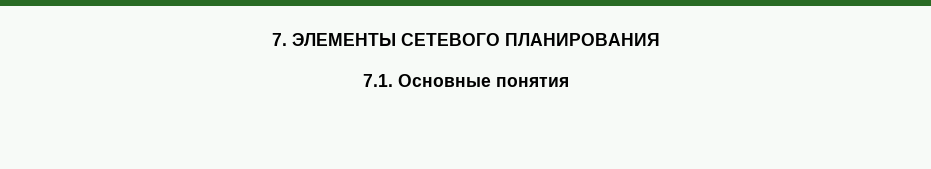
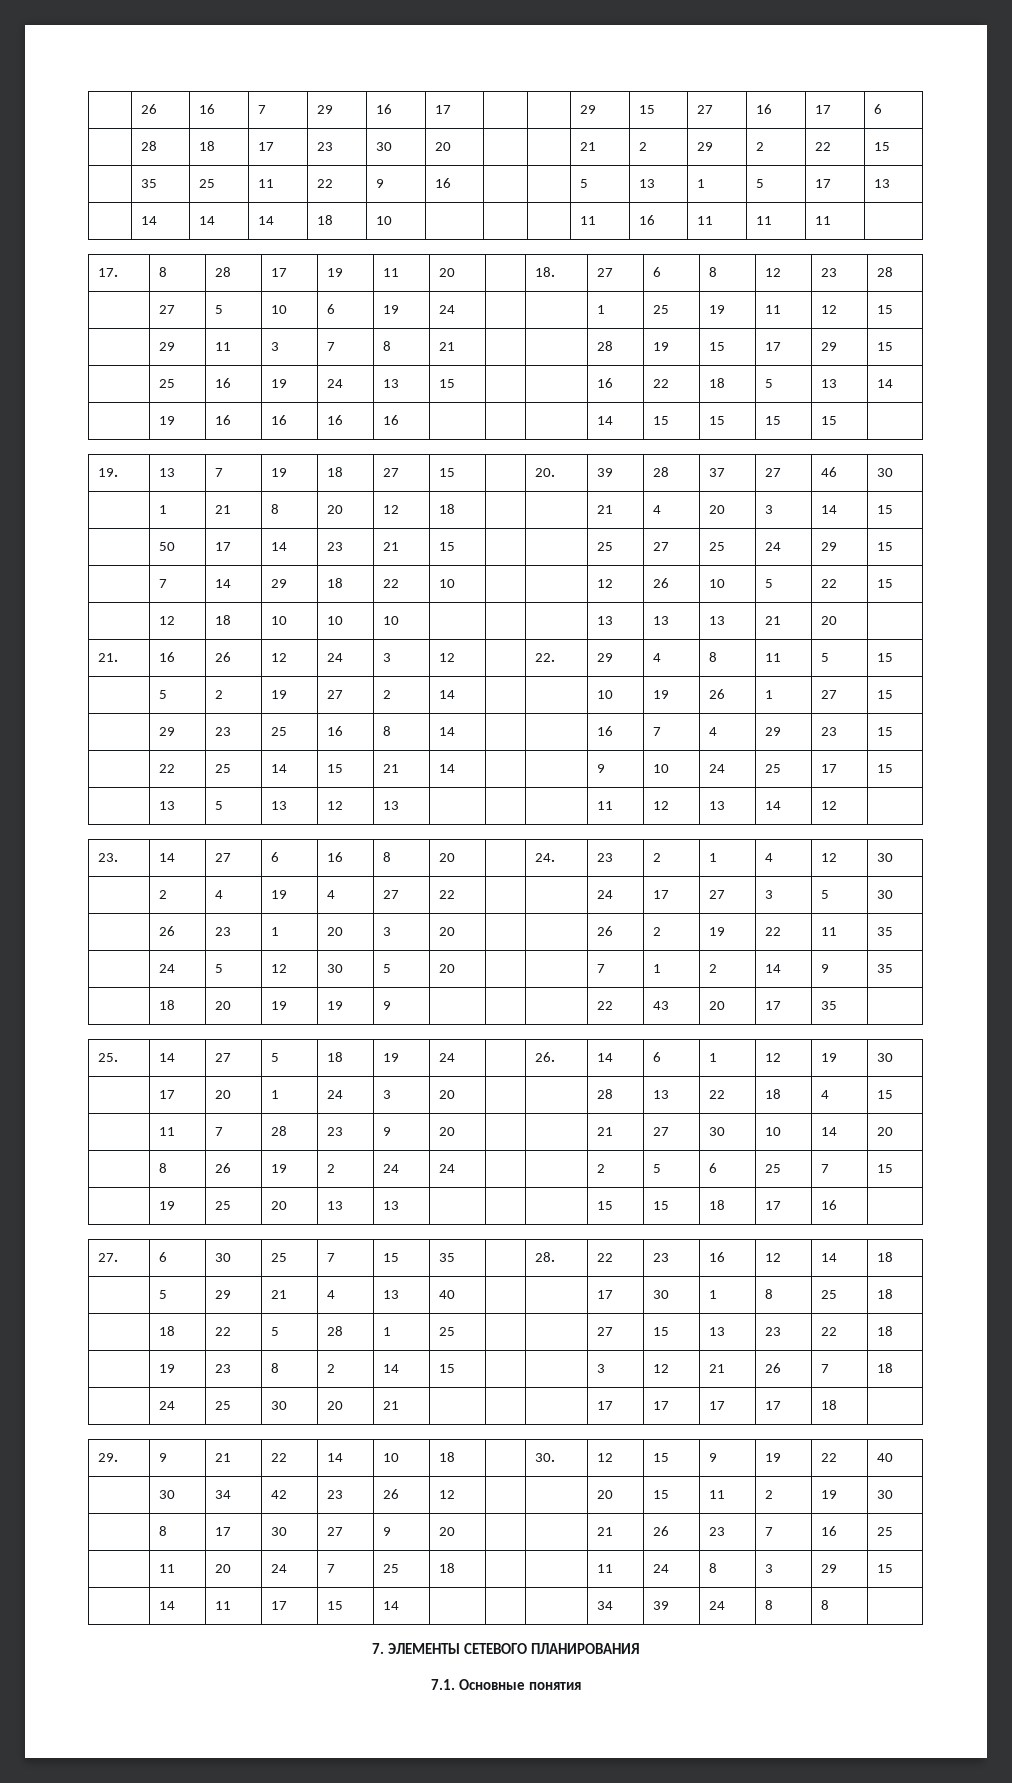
(271, 39) none -> [140,104,157,114] [198,104,215,114] [257,105,266,114] [316,105,333,114] [375,104,392,114] [434,105,451,114] [579,105,596,114] [638,105,655,114] [696,105,713,114] [755,104,772,114] [814,105,831,114] [873,104,882,114] [140,141,157,151] [198,141,215,151] [257,142,274,151] [316,142,333,151] [375,142,392,151] [434,142,451,151] [579,142,596,151] [638,142,647,151] [696,142,713,151] [755,142,764,151] [814,142,831,151] [873,142,890,151] [140,179,157,188] [198,179,215,188] [257,179,274,188] [316,179,333,188] [375,179,384,188] [434,178,451,188] [579,179,588,188] [638,179,655,188] [696,179,705,188] [755,179,764,188] [814,179,831,188] [873,179,890,188] [140,216,157,225] [198,216,215,225] [257,216,274,225] [316,215,333,225] [375,216,392,225] [579,216,596,225] [638,215,655,225] [696,216,713,225] [755,216,772,225] [814,216,831,225] [97,268,118,277] [158,267,167,277] [214,267,231,277] [270,268,287,277] [326,268,343,277] [382,268,399,277] [438,268,455,277] [534,267,555,277] [596,268,613,277] [652,267,661,277] [708,267,717,277] [764,268,781,277] [820,268,837,277] [876,267,893,277] [158,305,175,314] [214,305,223,314] [270,305,287,314] [326,304,335,314] [382,305,399,314] [438,305,455,314] [596,305,605,314] [652,305,669,314] [708,305,725,314] [764,305,781,314] [820,305,837,314] [876,305,893,314] [158,342,175,351] [214,342,231,351] [270,342,279,351] [326,342,335,351] [382,341,391,351] [438,342,455,351] [596,341,613,351] [652,342,669,351] [708,342,725,351] [764,342,781,351] [820,342,837,351] [876,342,893,351] [158,379,175,388] [214,378,231,388] [270,379,287,388] [326,379,343,388] [382,379,399,388] [438,379,455,388] [596,378,613,388] [652,379,669,388] [708,378,725,388] [764,379,773,388] [820,379,837,388] [876,379,893,388] [158,416,175,425] [214,415,231,425] [270,415,287,425] [326,415,343,425] [382,415,399,425] [596,416,613,425] [652,416,669,425] [708,416,725,425] [764,416,781,425] [820,416,837,425] [97,468,118,477] [158,468,175,477] [214,468,223,477] [270,468,287,477] [326,467,343,477] [382,468,399,477] [438,468,455,477] [534,468,555,477] [596,468,613,477] [652,467,669,477] [708,468,725,477] [764,468,781,477] [820,467,837,477] [876,468,893,477] [158,505,167,514] [214,505,231,514] [270,504,279,514] [326,505,343,514] [382,505,399,514] [438,504,455,514] [596,505,613,514] [652,505,661,514] [708,505,725,514] [764,505,773,514] [820,505,837,514] [876,505,893,514] [158,542,175,551] [214,542,231,551] [270,542,287,551] [326,542,343,551] [382,542,399,551] [438,542,455,551] [596,542,613,551] [652,542,669,551] [708,542,725,551] [764,542,781,551] [820,542,837,551] [876,542,893,551] [158,579,167,588] [214,579,231,588] [270,579,287,588] [326,578,343,588] [382,579,399,588] [438,579,455,588] [596,579,613,588] [652,578,669,588] [708,579,725,588] [764,579,773,588] [820,579,837,588] [876,579,893,588] [158,616,175,625] [214,615,231,625] [270,616,287,625] [326,616,343,625] [382,616,399,625] [596,616,613,625] [652,616,669,625] [708,616,725,625] [764,616,781,625] [820,616,837,625] [97,653,118,662] [158,652,175,662] [214,652,231,662] [270,653,287,662] [326,653,343,662] [382,653,391,662] [438,653,455,662] [534,653,555,662] [596,653,613,662] [652,653,661,662] [708,652,717,662] [764,653,781,662] [820,653,829,662] [876,653,893,662] [158,690,167,699] [214,690,223,699] [270,690,287,699] [326,690,343,699] [382,690,391,699] [438,690,455,699] [596,690,613,699] [652,690,669,699] [708,689,725,699] [764,690,773,699] [820,690,837,699] [876,690,893,699] [158,727,175,736] [214,727,231,736] [270,727,287,736] [326,726,343,736] [382,726,391,736] [438,727,455,736] [596,726,613,736] [652,727,661,736] [708,727,717,736] [764,727,781,736] [820,727,837,736] [876,727,893,736] [158,764,175,773] [214,764,231,773] [270,764,287,773] [326,764,343,773] [382,764,399,773] [438,764,455,773] [596,764,605,773] [652,764,669,773] [708,764,725,773] [764,764,781,773] [820,764,837,773] [876,764,893,773] [158,801,175,810] [214,801,223,810] [270,801,287,810] [326,801,343,810] [382,801,399,810] [596,801,613,810] [652,801,669,810] [708,801,725,810] [764,801,781,810] [820,801,837,810] [97,853,118,862] [158,853,175,862] [214,853,231,862] [270,852,279,862] [326,852,343,862] [382,852,391,862] [438,853,455,862] [534,853,555,862] [596,853,613,862] [652,853,661,862] [708,853,717,862] [764,853,773,862] [820,853,837,862] [876,853,893,862] [158,890,167,899] [214,890,223,899] [270,890,287,899] [326,890,335,899] [382,890,399,899] [438,890,455,899] [596,890,613,899] [652,890,669,899] [708,890,725,899] [764,890,773,899] [820,890,829,899] [876,890,893,899] [158,926,175,936] [214,927,231,936] [270,927,279,936] [326,927,343,936] [382,927,391,936] [438,927,455,936] [596,926,613,936] [652,927,661,936] [708,927,725,936] [764,927,781,936] [820,927,837,936] [876,927,893,936] [158,964,175,973] [214,964,223,973] [270,964,287,973] [326,964,343,973] [382,964,391,973] [438,964,455,973] [596,964,605,973] [652,964,661,973] [708,964,717,973] [764,964,781,973] [820,964,829,973] [876,964,893,973] [158,1000,175,1010] [214,1001,231,1010] [270,1001,287,1010] [326,1001,343,1010] [382,1001,391,1010] [596,1001,613,1010] [652,1001,669,1010] [708,1001,725,1010] [764,1001,781,1010] [820,1001,837,1010] [97,1053,118,1062] [158,1053,175,1062] [214,1053,231,1062] [270,1053,279,1062] [326,1052,343,1062] [382,1053,399,1062] [438,1053,455,1062] [534,1052,555,1062] [596,1053,613,1062] [652,1052,661,1062] [708,1053,717,1062] [764,1053,781,1062] [820,1053,837,1062] [876,1053,893,1062] [158,1090,175,1099] [214,1090,231,1099] [270,1090,279,1099] [326,1090,343,1099] [382,1090,391,1099] [438,1090,455,1099] [596,1089,613,1099] [652,1090,669,1099] [708,1090,725,1099] [764,1089,781,1099] [820,1090,829,1099] [876,1090,893,1099] [158,1127,175,1136] [214,1127,223,1136] [270,1126,287,1136] [326,1127,343,1136] [382,1127,391,1136] [438,1127,455,1136] [596,1127,613,1136] [652,1127,669,1136] [708,1127,725,1136] [764,1127,781,1136] [820,1127,837,1136] [876,1127,893,1136] [158,1163,167,1173] [214,1163,231,1173] [270,1164,287,1173] [326,1164,335,1173] [382,1164,399,1173] [438,1164,455,1173] [596,1164,605,1173] [652,1164,661,1173] [708,1163,717,1173] [764,1164,781,1173] [820,1164,829,1173] [876,1164,893,1173] [158,1201,175,1210] [214,1201,231,1210] [270,1201,287,1210] [326,1201,343,1210] [382,1201,399,1210] [596,1201,613,1210] [652,1201,669,1210] [708,1200,725,1210] [764,1201,781,1210] [820,1200,837,1210] [97,1253,118,1262] [158,1252,167,1262] [214,1253,231,1262] [270,1253,287,1262] [326,1253,335,1262] [382,1253,399,1262] [438,1253,455,1262] [534,1252,555,1262] [596,1253,613,1262] [652,1253,669,1262] [708,1252,725,1262] [764,1253,781,1262] [820,1253,837,1262] [876,1252,893,1262] [158,1290,167,1299] [214,1290,231,1299] [270,1290,287,1299] [326,1290,335,1299] [382,1290,399,1299] [438,1290,455,1299] [596,1290,613,1299] [652,1290,669,1299] [708,1290,717,1299] [764,1289,773,1299] [820,1290,837,1299] [876,1289,893,1299] [158,1326,175,1336] [214,1327,231,1336] [270,1327,279,1336] [326,1326,343,1336] [382,1327,391,1336] [438,1327,455,1336] [596,1327,613,1336] [652,1327,669,1336] [708,1327,725,1336] [764,1327,781,1336] [820,1327,837,1336] [876,1326,893,1336] [158,1364,175,1373] [214,1364,231,1373] [270,1363,279,1373] [326,1364,335,1373] [382,1364,399,1373] [438,1364,455,1373] [596,1364,605,1373] [652,1364,669,1373] [708,1364,725,1373] [764,1363,781,1373] [820,1364,829,1373] [876,1363,893,1373] [158,1401,175,1410] [214,1401,231,1410] [270,1401,287,1410] [326,1401,343,1410] [382,1401,399,1410] [596,1401,613,1410] [652,1401,669,1410] [708,1401,725,1410] [764,1401,781,1410] [820,1400,837,1410] [97,1453,118,1462] [158,1453,167,1462] [214,1453,231,1462] [270,1453,287,1462] [326,1453,343,1462] [382,1453,399,1462] [438,1452,455,1462] [534,1453,555,1462] [596,1453,613,1462] [652,1453,669,1462] [708,1453,717,1462] [764,1453,781,1462] [820,1453,837,1462] [876,1453,893,1462] [158,1490,175,1499] [214,1490,231,1499] [270,1490,287,1499] [326,1490,343,1499] [382,1489,399,1499] [438,1490,455,1499] [596,1490,613,1499] [652,1490,669,1499] [708,1490,725,1499] [764,1490,773,1499] [820,1490,837,1499] [876,1490,893,1499] [158,1526,167,1536] [214,1527,231,1536] [270,1527,287,1536] [326,1527,343,1536] [382,1527,391,1536] [438,1527,455,1536] [596,1527,613,1536] [652,1526,669,1536] [708,1527,725,1536] [764,1527,773,1536] [820,1526,837,1536] [876,1527,893,1536] [158,1564,175,1573] [214,1564,231,1573] [270,1564,287,1573] [326,1564,335,1573] [382,1564,399,1573] [438,1563,455,1573] [596,1564,613,1573] [652,1564,669,1573] [708,1563,717,1573] [764,1564,773,1573] [820,1564,837,1573] [876,1564,893,1573] [158,1601,175,1610] [214,1601,231,1610] [270,1601,287,1610] [326,1601,343,1610] [382,1601,399,1610] [596,1601,613,1610] [652,1601,669,1610] [708,1601,725,1610] [764,1600,773,1610] [820,1600,829,1610] | 26 | 16 | 7 | 29 | 16 | 17 | | | 29 | 15 | 27 | 16 | 17 | 6 // | 28 | 18 | 17 | 23 | 30 | 20 | | | 21 | 2 | 29 | 2 | 22 | 15 // | 35 | 25 | 11 | 22 | 9 | 16 | | | 5 | 13 | 1 | 5 | 17 | 13 // | 14 | 14 | 14 | 18 | 10 | | | | 11 | 16 | 11 | 11 | 11 | // 17. | 8 | 28 | 17 | 19 | 11 | 20 | | 18. | 27 | 6 | 8 | 12 | 23 | 28 // | 27 | 5 | 10 | 6 | 19 | 24 | | | 1 | 25 | 19 | 11 | 12 | 15 // | 29 | 11 | 3 | 7 | 8 | 21 | | | 28 | 19 | 15 | 17 | 29 | 15 // | 25 | 16 | 19 | 24 | 13 | 15 | | | 16 | 22 | 18 | 5 | 13 | 14 // | 19 | 16 | 16 | 16 | 16 | | | | 14 | 15 | 15 | 15 | 15 | // 19. | 13 | 7 | 19 | 18 | 27 | 15 | | 20. | 39 | 28 | 37 | 27 | 46 | 30 // | 1 | 21 | 8 | 20 | 12 | 18 | | | 21 | 4 | 20 | 3 | 14 | 15 // | 50 | 17 | 14 | 23 | 21 | 15 | | | 25 | 27 | 25 | 24 | 29 | 15 // | 7 | 14 | 29 | 18 | 22 | 10 | | | 12 | 26 | 10 | 5 | 22 | 15 // | 12 | 18 | 10 | 10 | 10 | | | | 13 | 13 | 13 | 21 | 20 | // 21. | 16 | 26 | 12 | 24 | 3 | 12 | | 22. | 29 | 4 | 8 | 11 | 5 | 15 // | 5 | 2 | 19 | 27 | 2 | 14 | | | 10 | 19 | 26 | 1 | 27 | 15 // | 29 | 23 | 25 | 16 | 8 | 14 | | | 16 | 7 | 4 | 29 | 23 | 15 // | 22 | 25 | 14 | 15 | 21 | 14 | | | 9 | 10 | 24 | 25 | 17 | 15 // | 13 | 5 | 13 | 12 | 13 | | | | 11 | 12 | 13 | 14 | 12 | // 23. | 14 | 27 | 6 | 16 | 8 | 20 | | 24. | 23 | 2 | 1 | 4 | 12 | 30 // | 2 | 4 | 19 | 4 | 27 | 22 | | | 24 | 17 | 27 | 3 | 5 | 30 // | 26 | 23 | 1 | 20 | 3 | 20 | | | 26 | 2 | 19 | 22 | 11 | 35 // | 24 | 5 | 12 | 30 | 5 | 20 | | | 7 | 1 | 2 | 14 | 9 | 35 // | 18 | 20 | 19 | 19 | 9 | | | | 22 | 43 | 20 | 17 | 35 | // 25. | 14 | 27 | 5 | 18 | 19 | 24 | | 26. | 14 | 6 | 1 | 12 | 19 | 30 // | 17 | 20 | 1 | 24 | 3 | 20 | | | 28 | 13 | 22 | 18 | 4 | 15 // | 11 | 7 | 28 | 23 | 9 | 20 | | | 21 | 27 | 30 | 10 | 14 | 20 // | 8 | 26 | 19 | 2 | 24 | 24 | | | 2 | 5 | 6 | 25 | 7 | 15 // | 19 | 25 | 20 | 13 | 13 | | | | 15 | 15 | 18 | 17 | 16 | // 27. | 6 | 30 | 25 | 7 | 15 | 35 | | 28. | 22 | 23 | 16 | 12 | 14 | 18 // | 5 | 29 | 21 | 4 | 13 | 40 | | | 17 | 30 | 1 | 8 | 25 | 18 // | 18 | 22 | 5 | 28 | 1 | 25 | | | 27 | 15 | 13 | 23 | 22 | 18 // | 19 | 23 | 8 | 2 | 14 | 15 | | | 3 | 12 | 21 | 26 | 7 | 18 // | 24 | 25 | 30 | 20 | 21 | | | | 17 | 17 | 17 | 17 | 18 | // 29. | 9 | 21 | 22 | 14 | 10 | 18 | | 30. | 12 | 15 | 9 | 19 | 22 | 40 // | 30 | 34 | 42 | 23 | 26 | 12 | | | 20 | 15 | 11 | 2 | 19 | 30 // | 8 | 17 | 30 | 27 | 9 | 20 | | | 21 | 26 | 23 | 7 | 16 | 25 // | 11 | 20 | 24 | 7 | 25 | 18 | | | 11 | 24 | 8 | 3 | 29 | 15 // | 14 | 11 | 17 | 15 | 14 | | | | 34 | 39 | 24 | 8 | 8 | //

